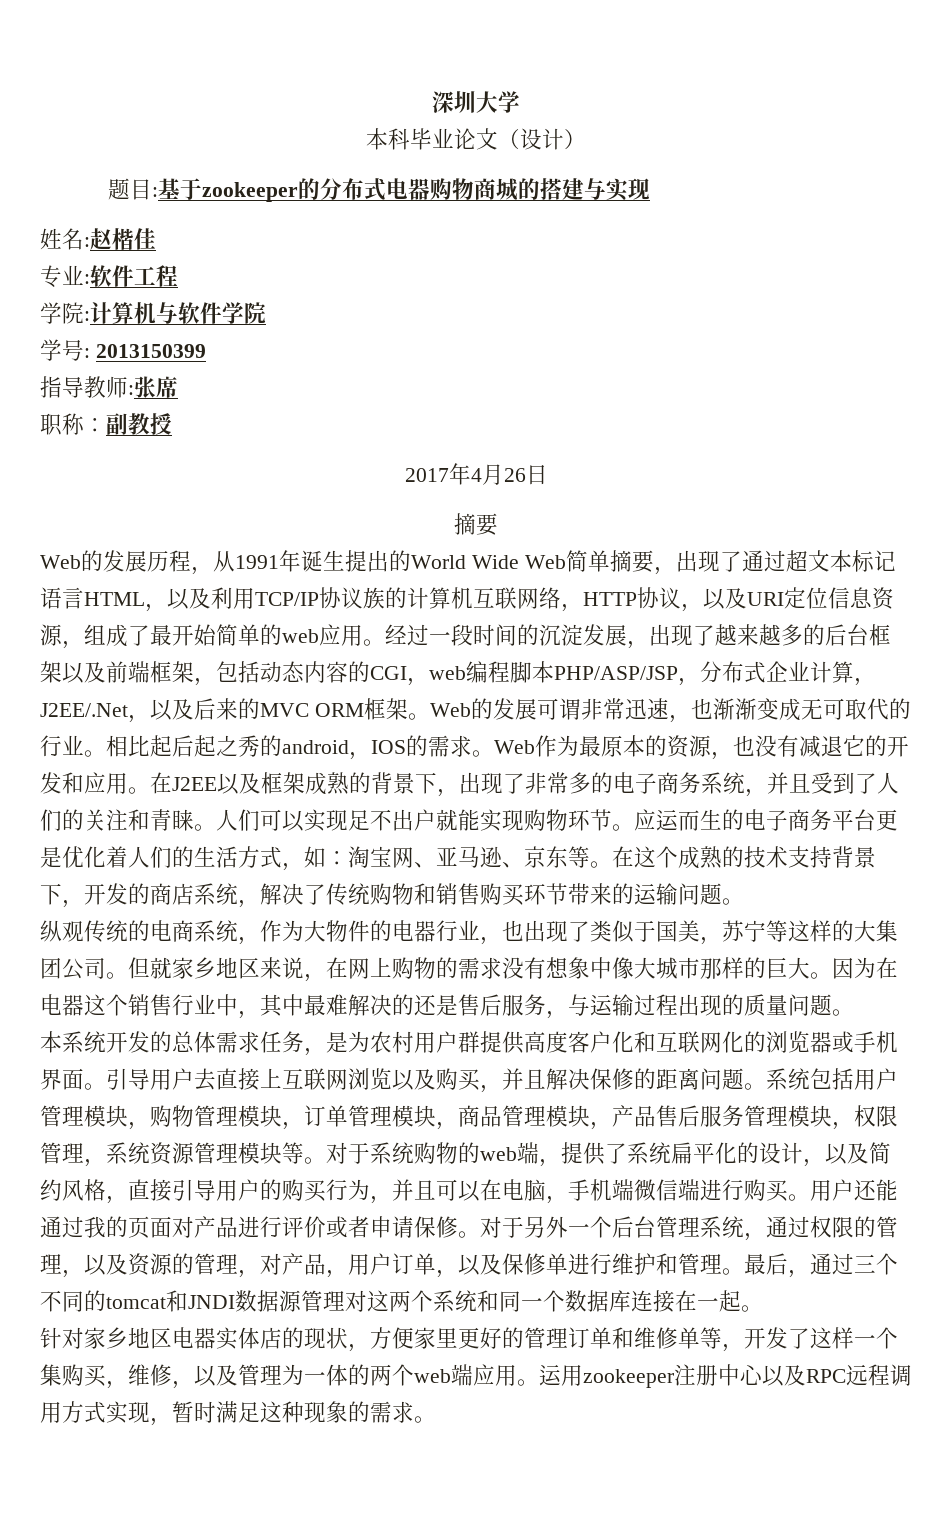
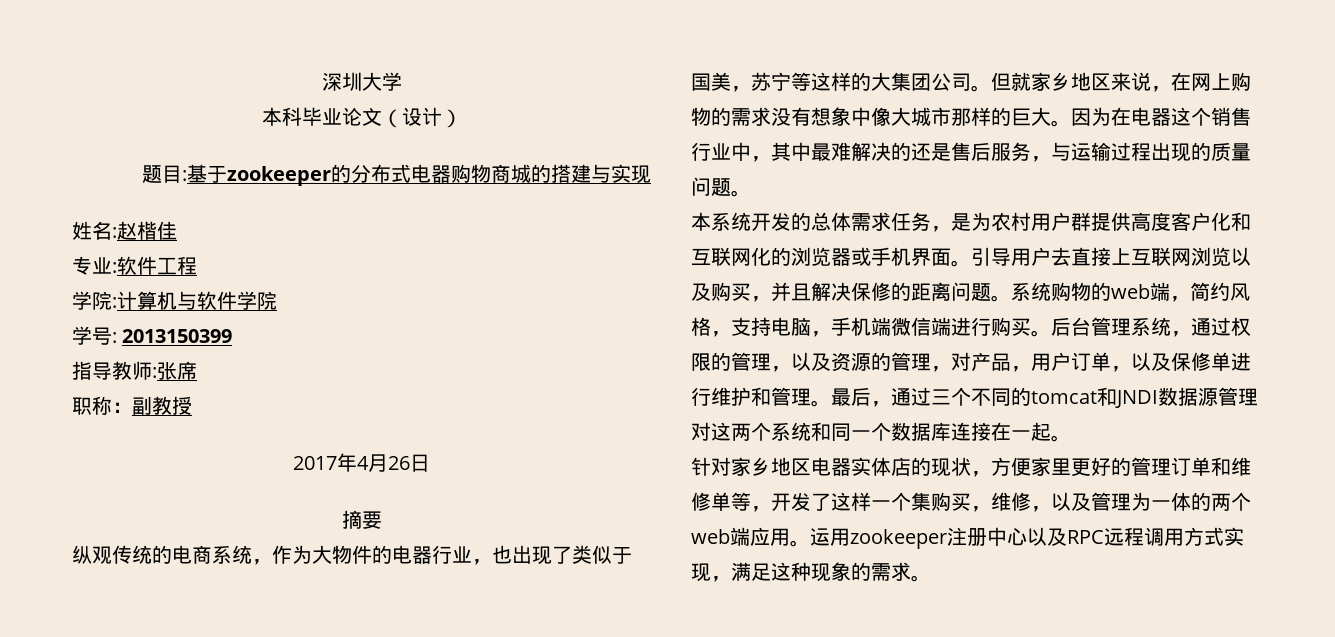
[40,550,896,575] [40,587,894,612] [40,624,891,649] [40,661,876,686] [40,698,911,723] [40,735,909,760] [40,772,899,797] [40,809,898,832] [40,846,876,871] [40,883,744,908] // Web的发展历程，从1991年诞生提出的World Wide Web简单摘要，出现了通过超文本标记语言HTML，以及利用TCP/IP协议族的计算机互联网络，HTTP协议，以及URI定位信息资源，组成了最开始简单的web应用。经过一段时间的沉淀发展，出现了越来越多的后台框架以及前端框架，包括动态内容的CGI，web编程脚本PHP/ASP/JSP，分布式企业计算，J2EE/.Net，以及后来的MVC ORM框架。Web的发展可谓非常迅速，也渐渐变成无可取代的行业。相比起后起之秀的android，IOS的需求。Web作为最原本的资源，也没有减退它的开发和应用。在J2EE以及框架成熟的背景下，出现了非常多的电子商务系统，并且受到了人们的关注和青睐。人们可以实现足不出户就能实现购物环节。应运而生的电子商务平台更是优化着人们的生活方式，如：淘宝网、亚马逊、京东等。在这个成熟的技术支持背景下，开发的商店系统，解决了传统购物和销售购买环节带来的运输问题。 -> (382, 520) none
[810,1068,898,1090] [40,1105,898,1130] [40,1142,891,1167] [40,1179,502,1204] 包括用户管理模块，购物管理模块，订单管理模块，商品管理模块，产品售后服务管理模块，权限管理，系统资源管理模块等。对于系统购物的web端，提供了系统扁平化的设计，以及简约风格，直接引导用户的购买行为，并且可以在 -> [1051,282,1250,302] [691,317,771,337] 购物的web端，简约风格，支持
[810,1179,898,1201] [40,1216,612,1238] 用户还能通过我的页面对产品进行评价或者申请保修。对于另外一个 -> (1051, 333) none
[172,1401,216,1423] 暂时 -> (731, 579) none

